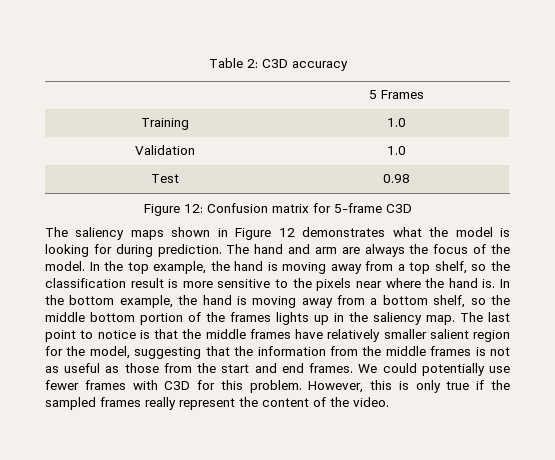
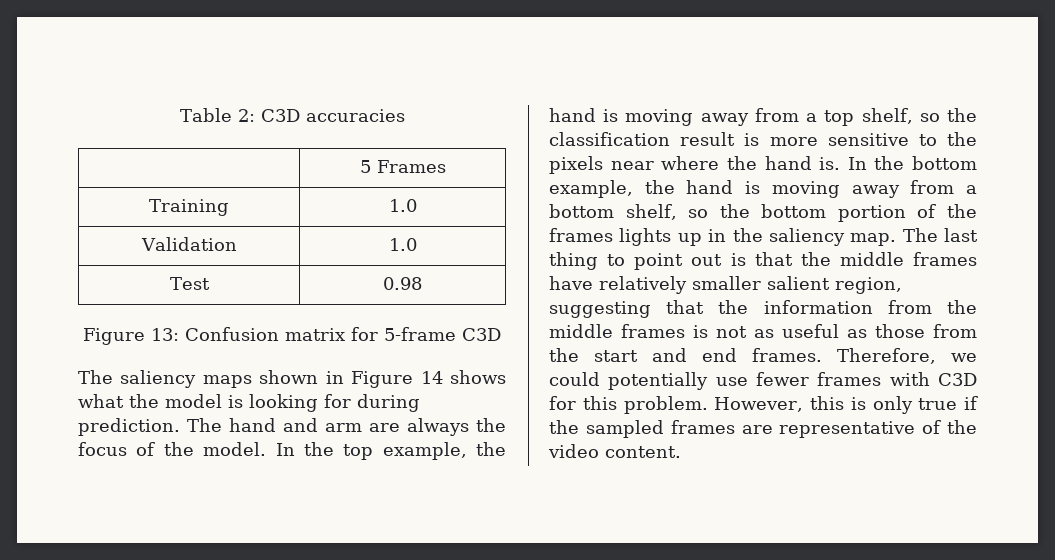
[291,61,348,71] accuracy -> [305,109,405,122] accuracies
[183,204,203,213] 12: -> [151,328,179,341] 13:
[278,227,386,237] 12 demonstrates -> [420,370,506,384] 14 shows
[45,312,85,322] middle -> (750, 211) none
[45,330,136,342] point to notice -> [549,252,723,270] thing to point out
[473,330,510,342] [45,346,130,359] region for the model, -> [835,277,902,294] region,
[358,364,378,373] We -> [837,348,977,364] Therefore, we
[145,397,389,410] really represent the content of the video. -> [741,420,977,438] [548,444,681,458] are representative of the video content.

